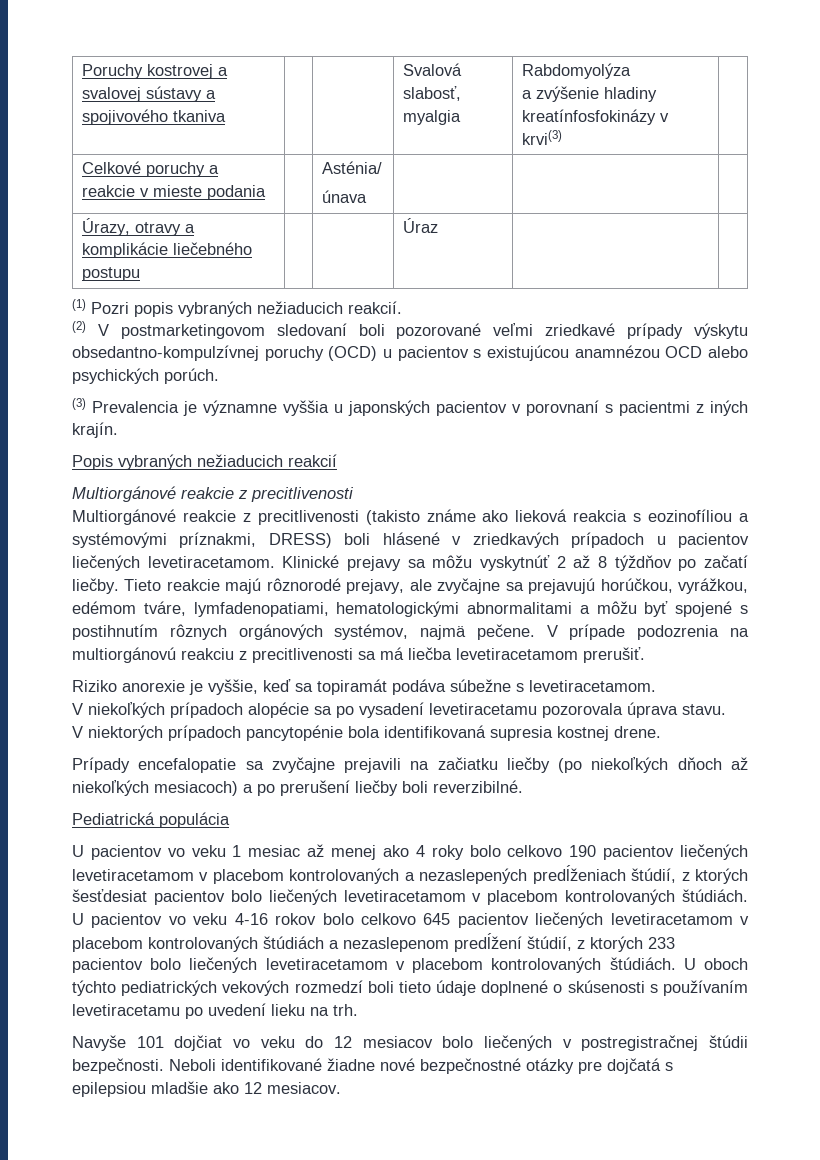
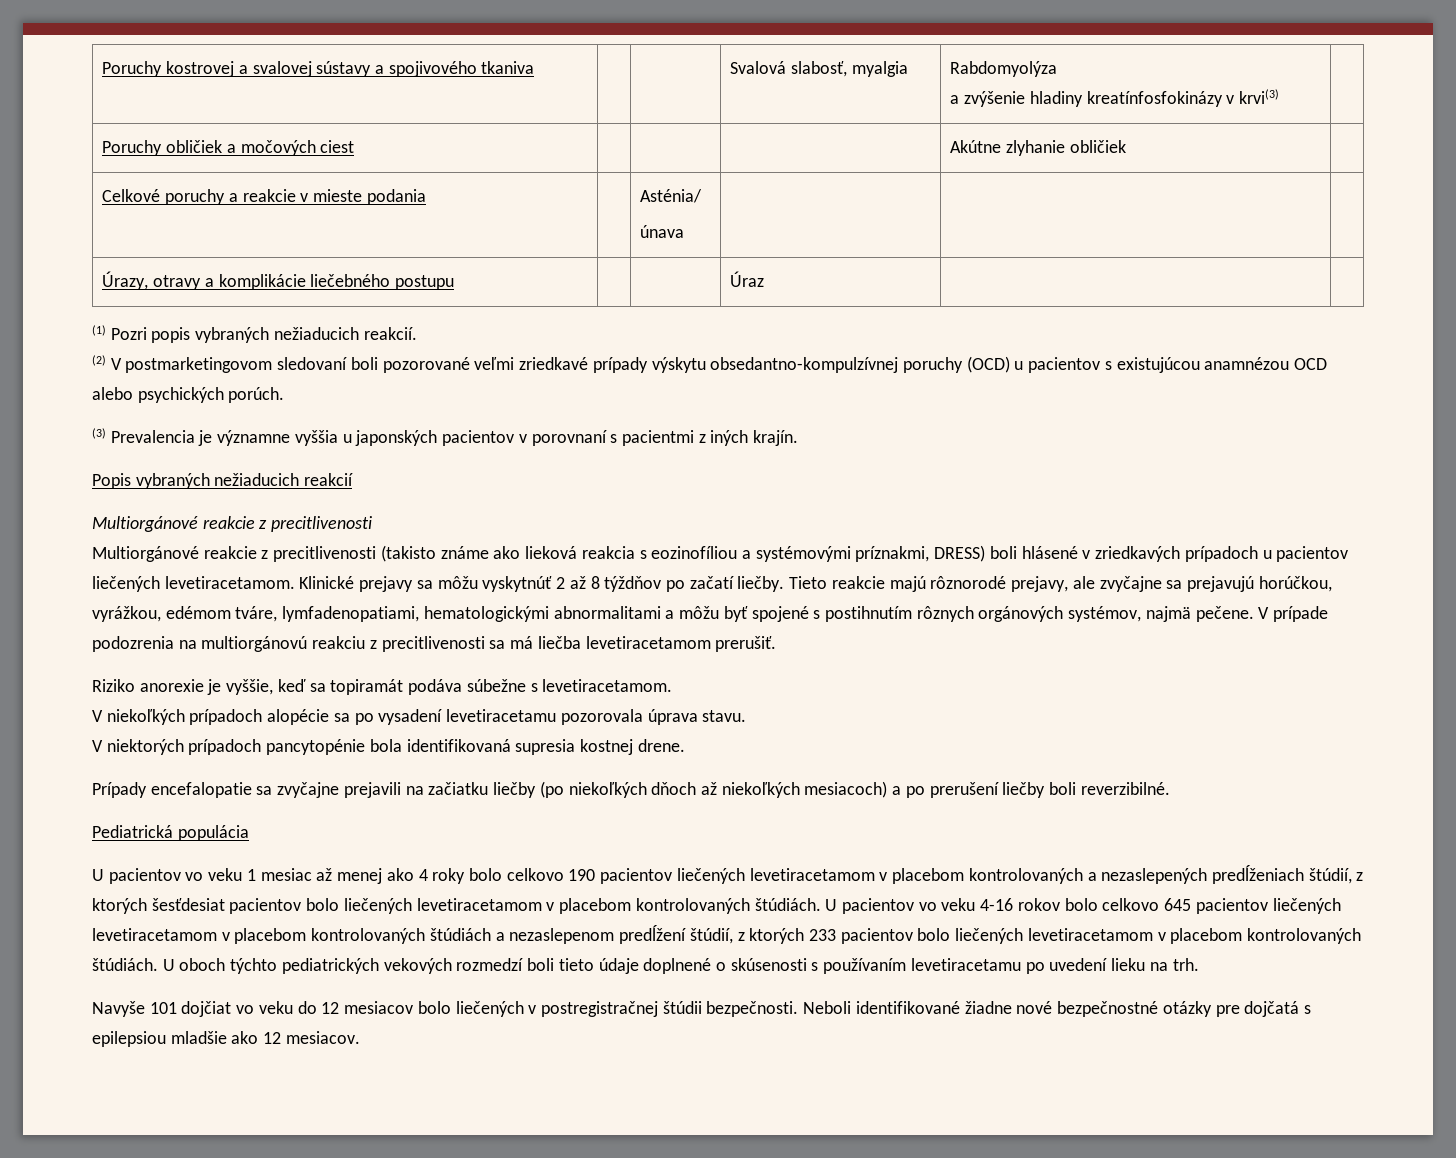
(562, 137) none -> [102,140,355,156] [950,140,1126,156] // Poruchy obličiek a močových ciest | | | | Akútne zlyhanie obličiek |

